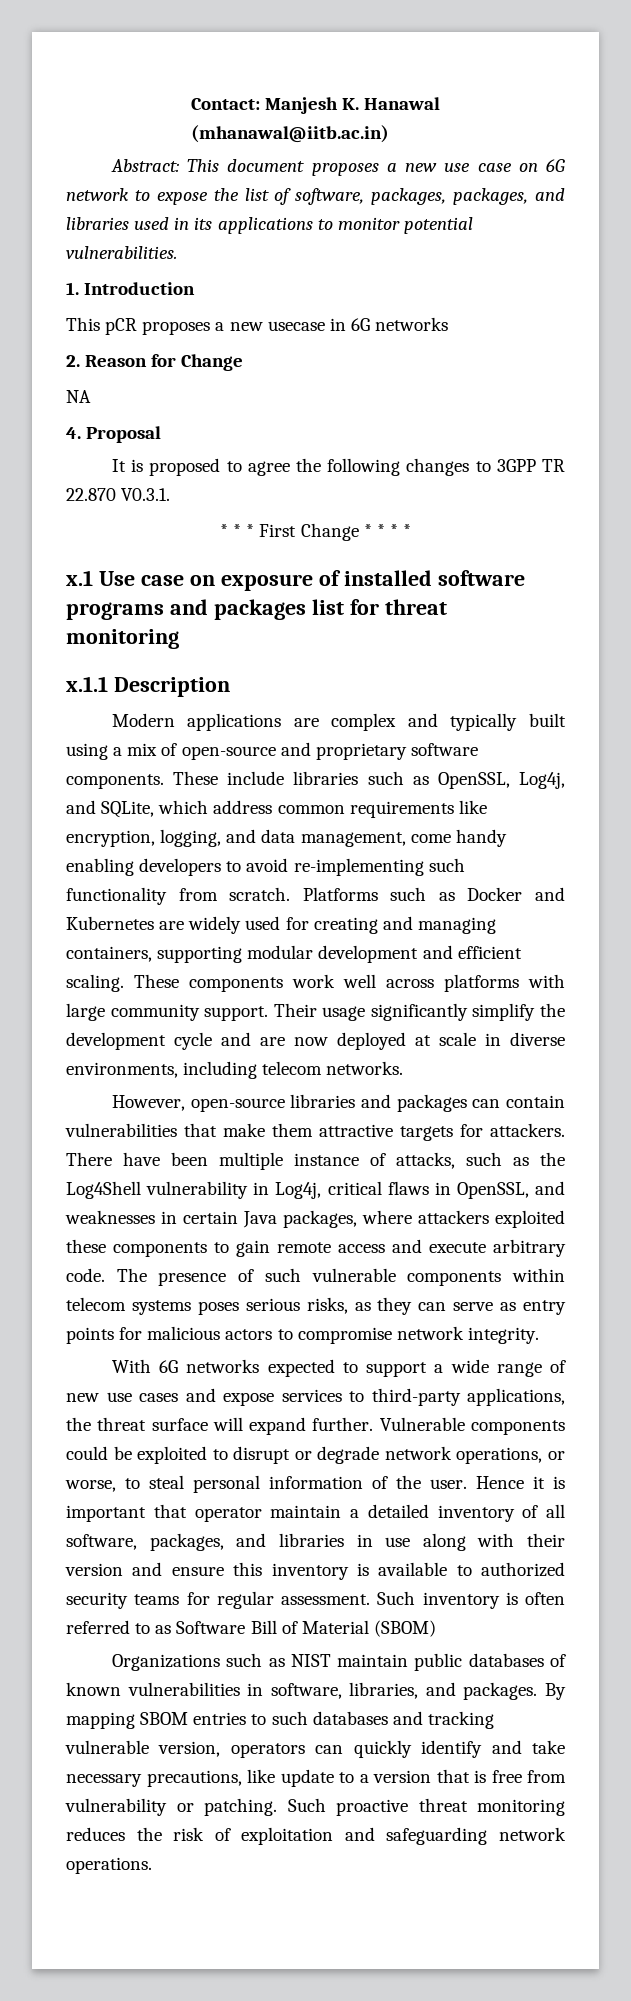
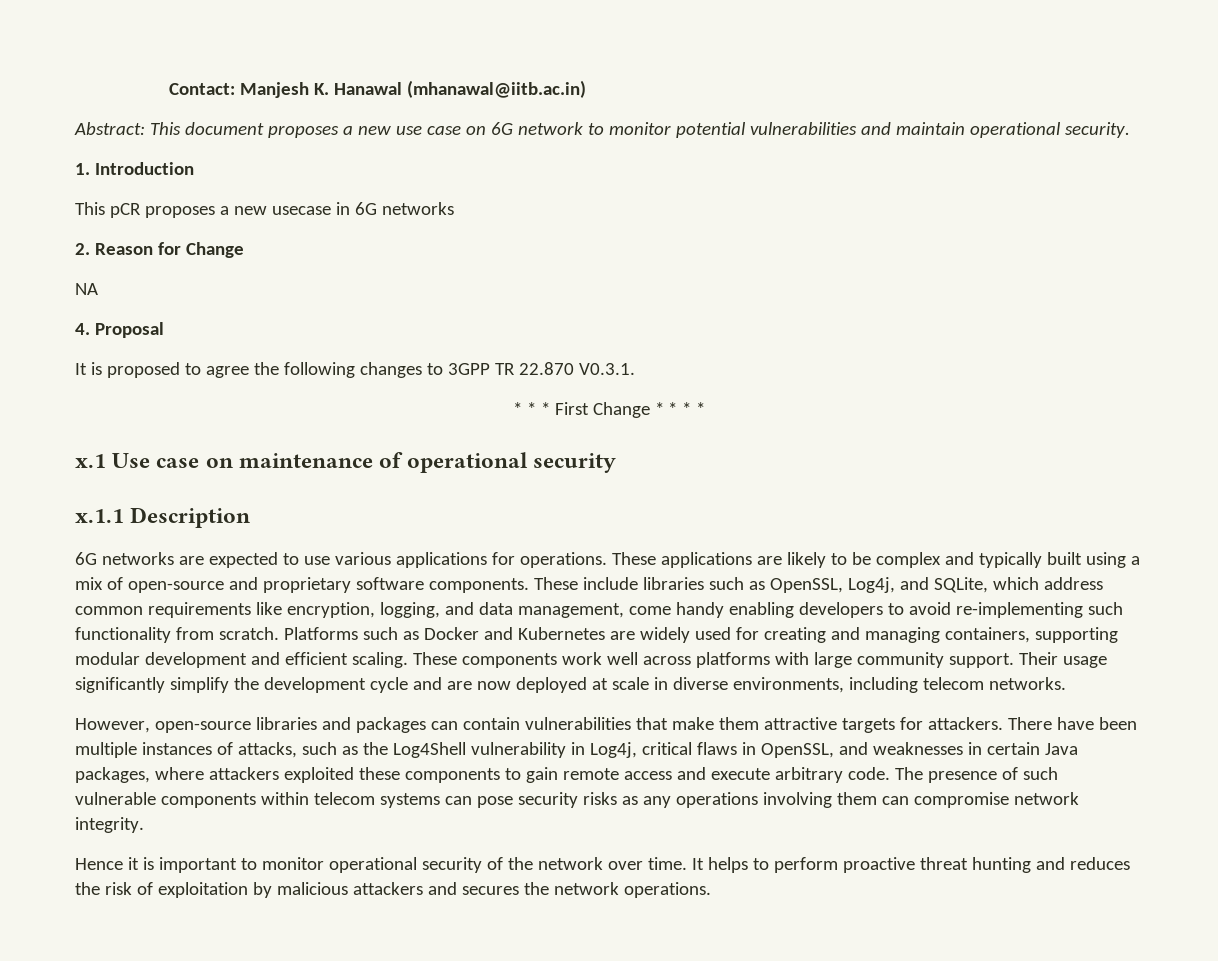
[156,188,565,205] [66,217,473,234] [66,246,177,259] expose the list of software, packages, packages, and libraries used in its applications to monitor potential vulnerabilities. -> [608,122,1130,138] monitor potential vulnerabilities and maintain operational security.
[220,570,525,591] [66,599,447,620] [66,629,179,649] [66,676,230,697] [111,713,319,731] exposure of installed software programs and packages list for threat monitoring // x.1.1 Description // Modern applications are -> [238,452,617,473] [75,507,251,528] [75,552,871,568] maintenance of operational security // x.1.1 Description // 6G networks are expected to use various applications for operations. These applications are likely to be
[294,1153,359,1166] instance -> [141,742,212,755] instances
[197,1297,566,1315] [66,1326,539,1344] [111,1359,566,1377] [66,1388,565,1406] [66,1417,565,1435] [66,1446,565,1464] [65,1475,565,1493] [66,1504,565,1522] [66,1533,565,1551] [65,1562,565,1580] [66,1591,565,1609] [66,1620,436,1637] [111,1653,567,1671] [66,1682,566,1700] [66,1711,494,1729] [65,1740,566,1758] [66,1769,566,1787] [65,1798,565,1816] poses serious risks, as they can serve as entry points for malicious actors to compromise network integrity. // With 6G networks expected to support a wide range of new use cases and expose services to third-party applications, the threat surface will expand further. Vulnerable components could be exploited to disrupt or degrade network operations, or worse, to steal personal information of the user. Hence it is important that operator maintain a detailed inventory of all software, packages, and libraries in use along with their version and ensure this inventory is available to authorized security teams for regular assessment. Such inventory is often referred to as Software Bill of Material (SBOM) // Organizations such as NIST maintain public databases of known vulnerabilities in software, libraries, and packages. By mapping SBOM entries to such databases and tracking vulnerable version, operators can quickly identify and take necessary precautions, like update to a version that is free from vulnerability or patching. Such proactive threat monitoring -> [444,792,1079,808] [75,817,144,833] [75,857,1065,873] can pose security risks as any operations involving them can compromise network integrity. // Hence it is important to monitor operational security of the network over time. It helps to perform proactive threat hunting and
[344,1827,488,1845] and safeguarding -> [252,882,549,898] by malicious attackers and secures the

